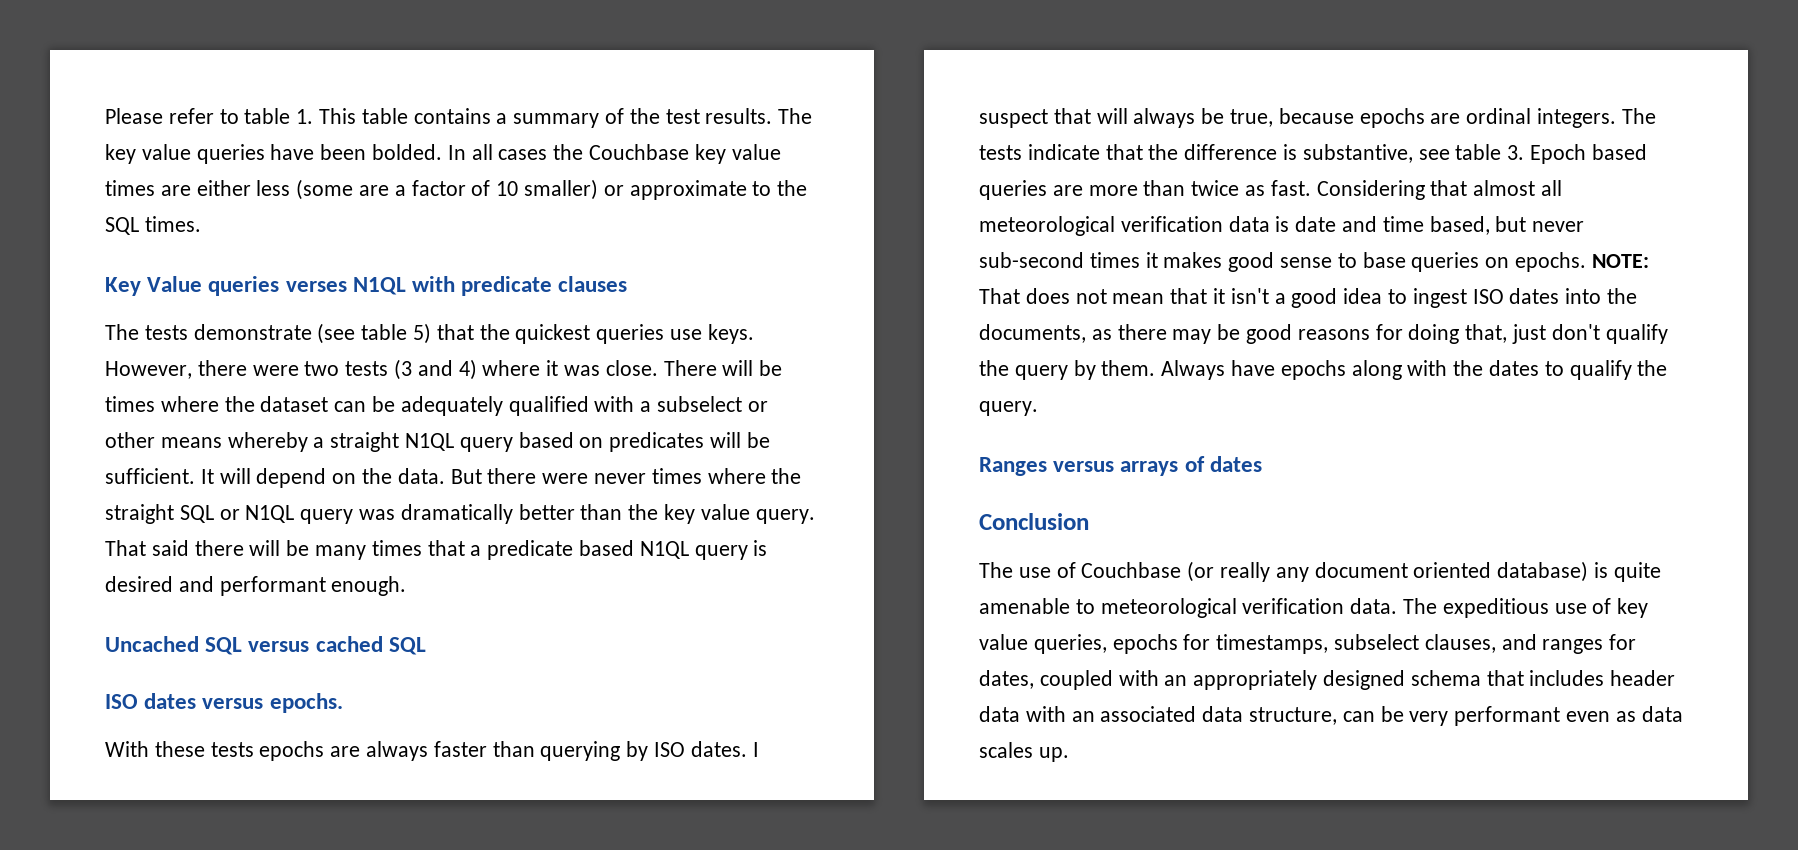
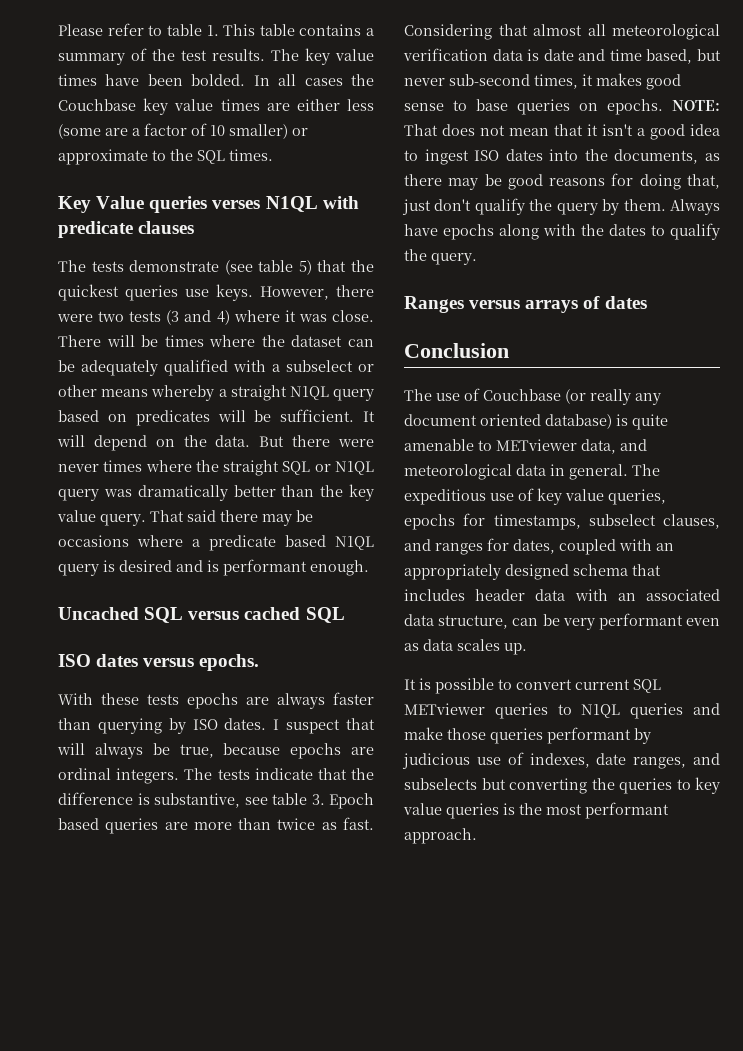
[196,144,265,164] queries -> [58,74,97,86] times
[249,540,465,560] will be many times that -> [262,510,313,526] [58,535,183,547] may be occasions where
(214, 584) none -> [207,560,219,572] is
[1089,252,1140,268] times -> [534,74,578,89] times,
[1100,598,1398,618] meteorological verification data. -> [496,439,647,454] [404,464,628,480] METviewer data, and meteorological data in general.
(1069, 754) none -> [404,678,661,694] [404,703,720,719] [404,727,651,744] [402,752,720,769] [404,777,720,794] [403,802,669,819] [404,828,477,844] // It is possible to convert current SQL METviewer queries to N1QL queries and make those queries performant by judicious use of indexes, date ranges, and subselects but converting the queries to key value queries is the most performant approach.

